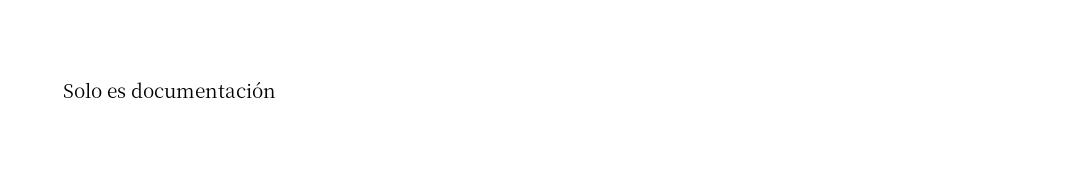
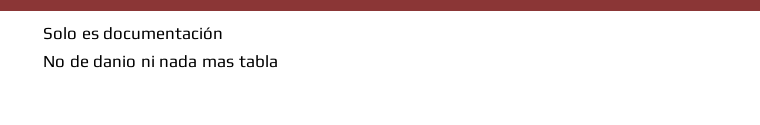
(277, 89) none -> [43,55,278,68] // No de danio ni nada mas tabla

